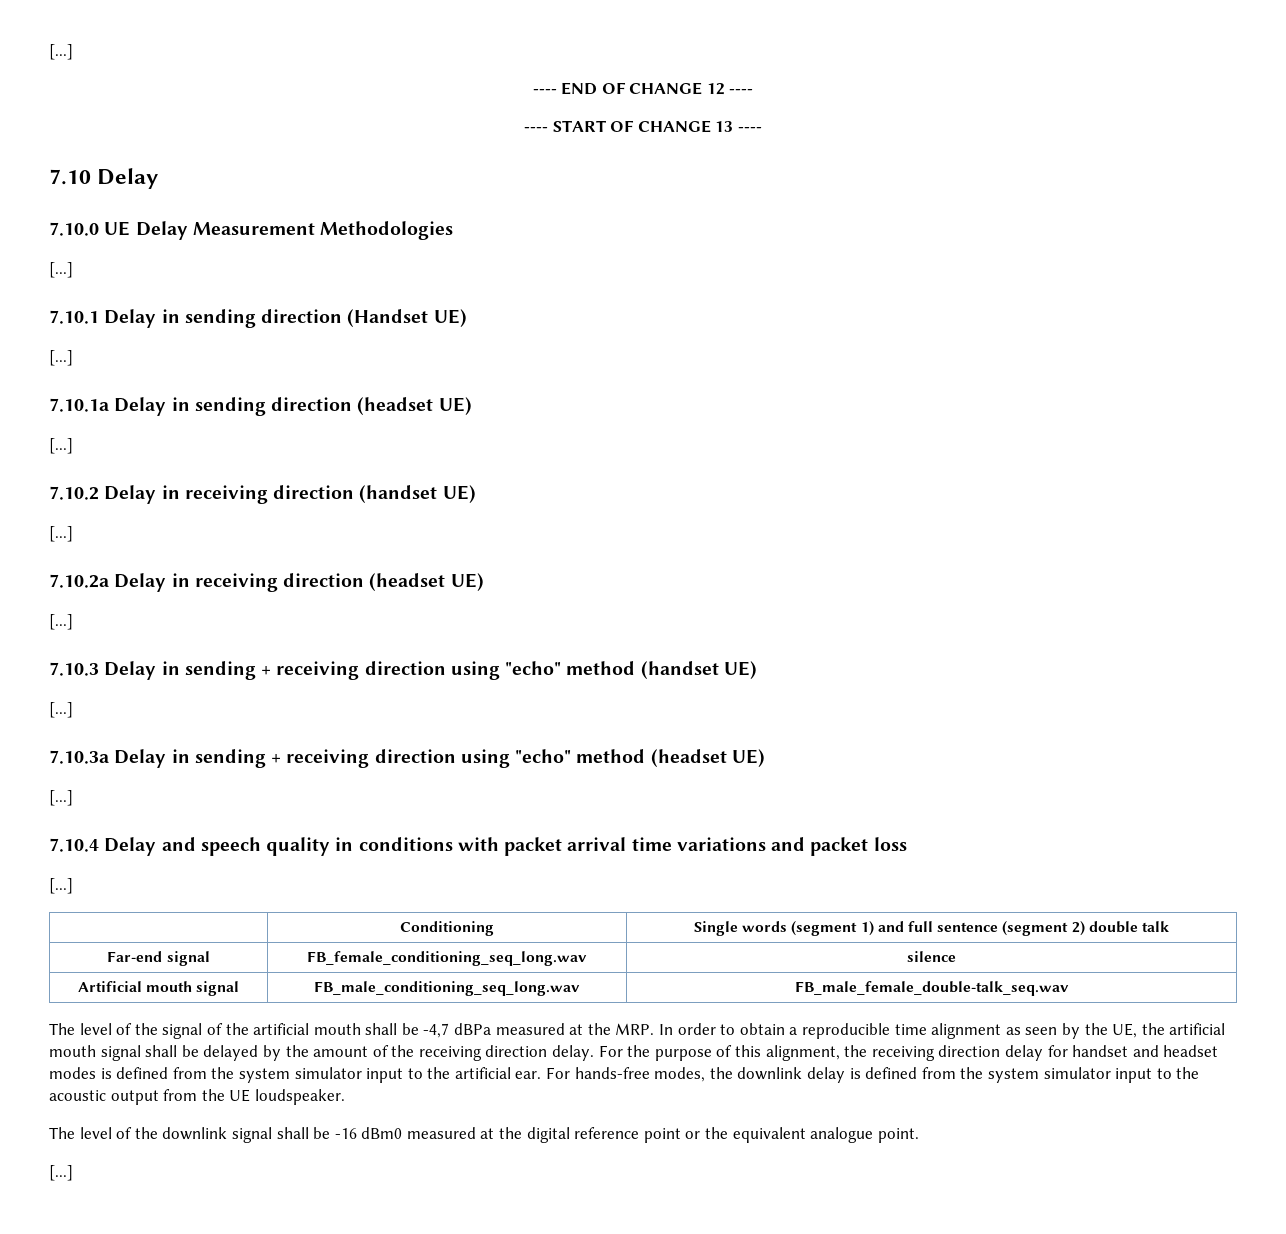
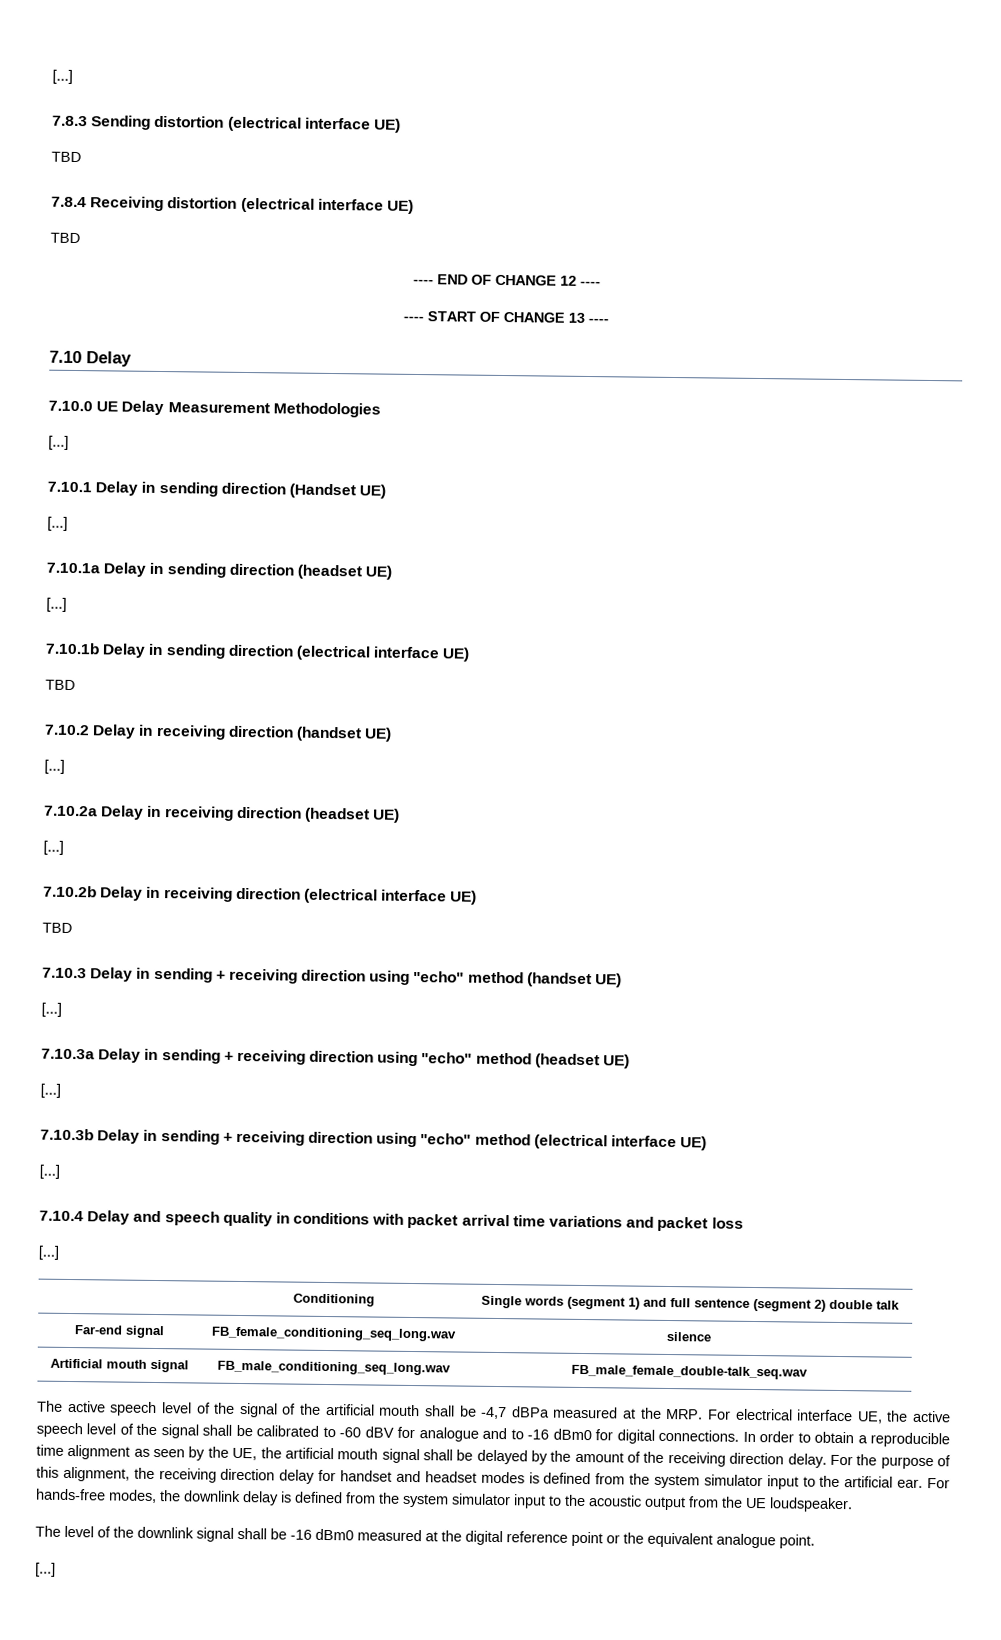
[49,44,73,60] [...] -> [52,69,73,84] [52,115,401,133] [51,151,81,163] [51,196,414,214] [50,232,80,244] [...] // 7.8.3 Sending distortion (electrical interface UE) // TBD // 7.8.4 Receiving distortion (electrical interface UE) // TBD
(73, 446) none -> [45,642,471,662] [45,679,75,691] // 7.10.1b Delay in sending direction (electrical interface UE) // TBD
(73, 622) none -> [43,885,478,905] [42,922,72,933] // 7.10.2b Delay in receiving direction (electrical interface UE) // TBD
(73, 798) none -> [40,1128,708,1151] [39,1164,60,1179] // 7.10.3b Delay in sending + receiving direction using "echo" method (electrical interface UE) // [...]
(75, 1029) none -> [67,1400,158,1417] active speech
(655, 1029) none -> [707,1408,951,1424] [36,1422,740,1444] For electrical interface UE, the active speech level of the signal shall be calibrated to -60 dBV for analogue and to -16 dBm0 for digital connections.

